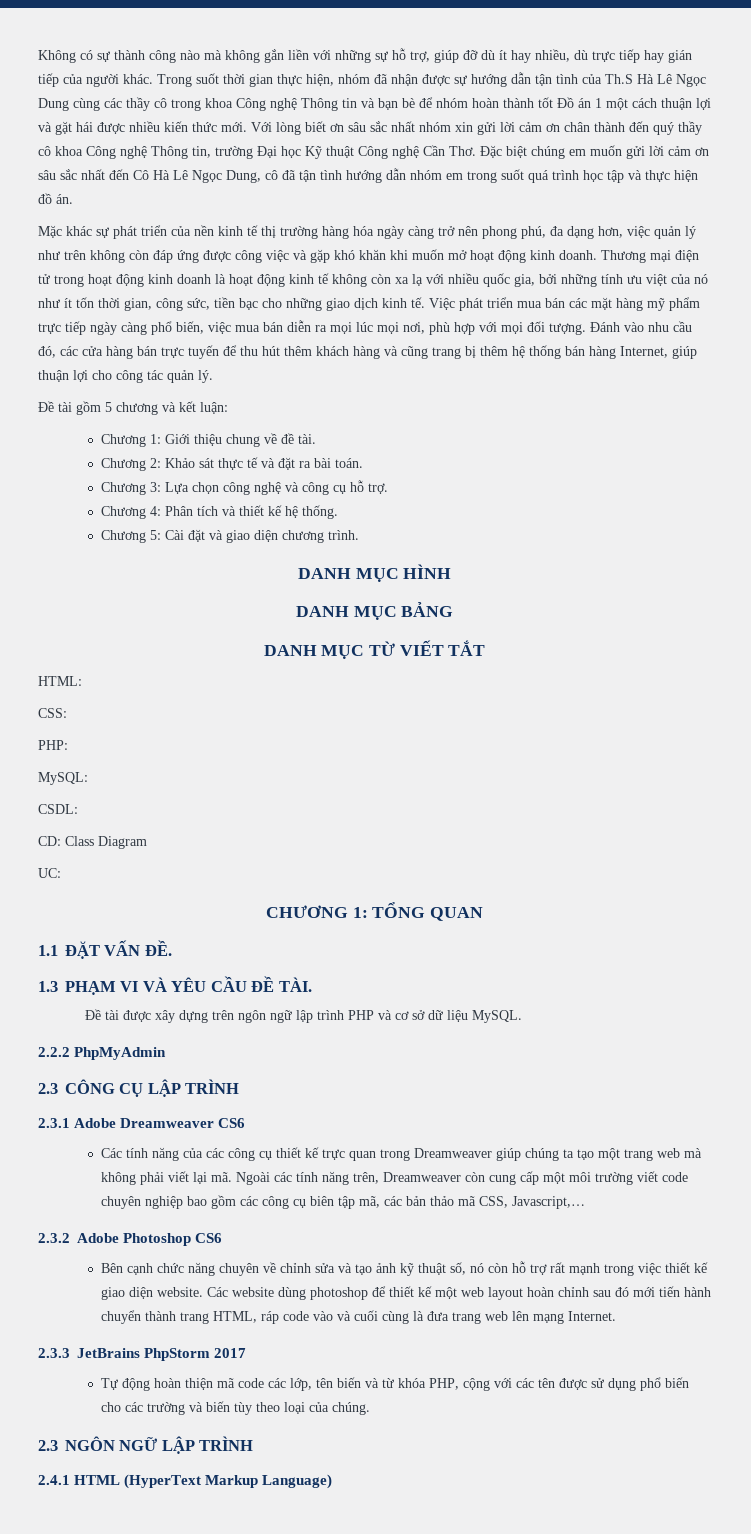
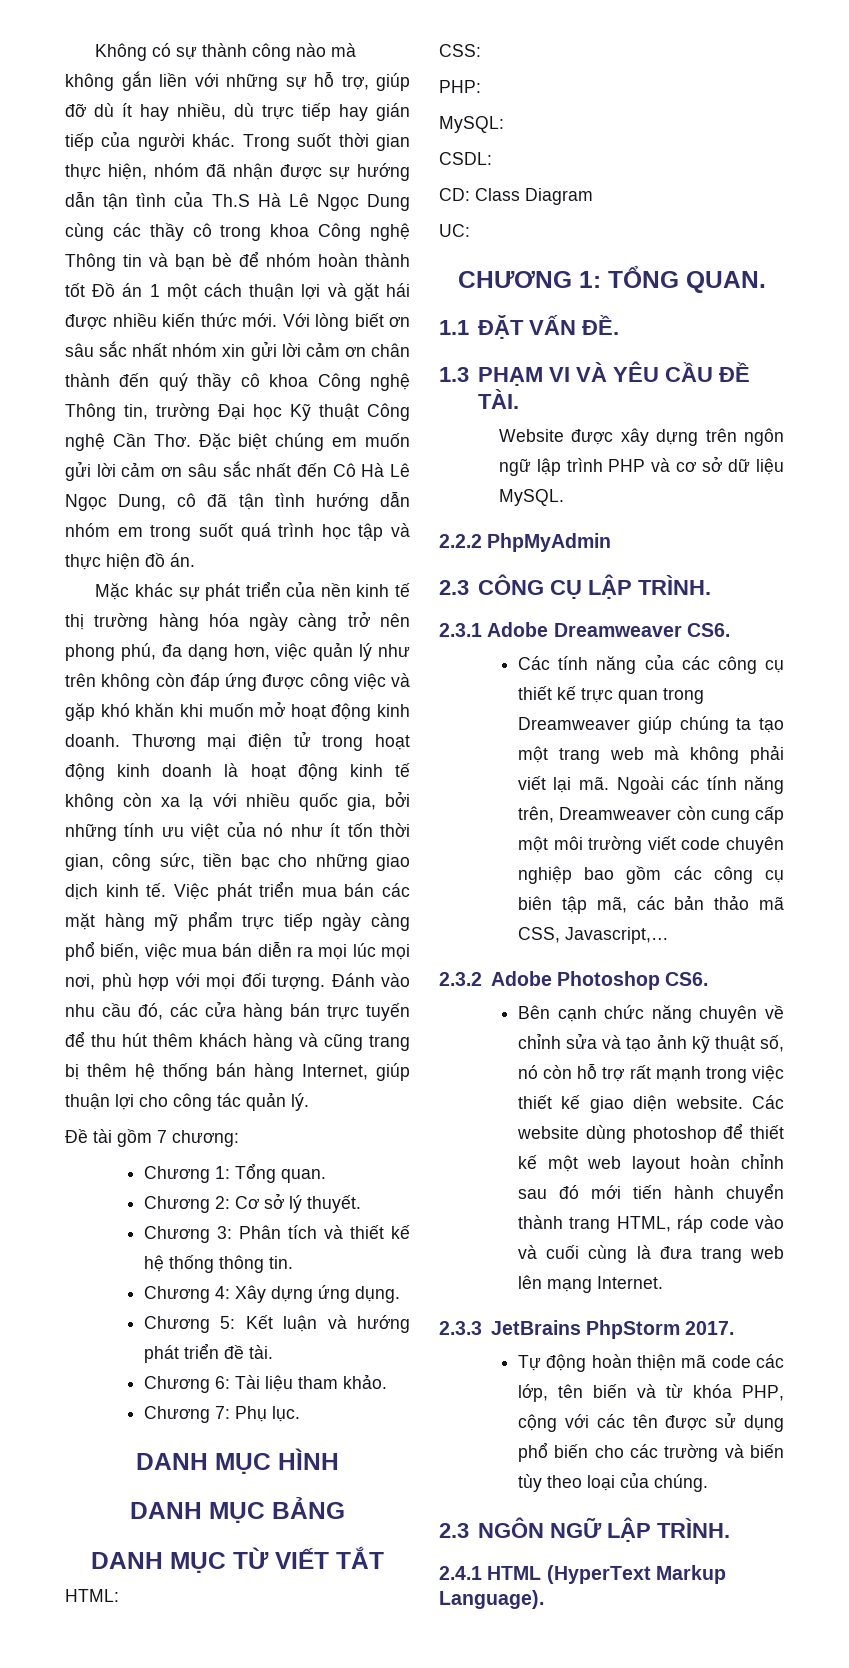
[105,401,228,415] [100,433,316,447] [100,457,363,471] [100,480,388,495] [100,506,161,519] 5 chương và kết luận: // Chương 1: Giới thiệu chung về đề tài. // Chương 2: Khảo sát thực tế và đặt ra bài toán. // Chương 3: Lựa chọn công nghệ và công cụ hỗ trợ. // Chương 4: -> [157,1130,239,1147] [143,1163,326,1183] [143,1193,361,1213] [143,1226,232,1243] 7 chương: // Chương 1: Tổng quan. // Chương 2: Cơ sở lý thuyết. // Chương 3:
[301,505,338,519] [100,529,359,543] thống. // Chương 5: Cài đặt và giao diện chương trình. -> [168,1255,293,1273] [143,1285,400,1303] [143,1315,410,1333] [143,1343,273,1363] [143,1374,387,1393] [143,1406,300,1423] thống thông tin. // Chương 4: Xây dựng ứng dụng. // Chương 5: Kết luận và hướng phát triển đề tài. // Chương 6: Tài liệu tham khảo. // Chương 7: Phụ lục.
[430,907,484,921] QUAN -> [685,271,766,293] QUAN.
[85,1009,120,1020] Đề tài -> [498,429,564,442] Website
[185,1079,240,1094] TRÌNH -> [637,575,711,595] TRÌNH.
[218,1118,246,1128] CS6 -> [686,623,730,637] CS6.
[195,1233,223,1243] CS6 -> [665,972,709,986] CS6.
[214,1348,247,1358] 2017 -> [685,1321,735,1335] 2017.
[199,1436,254,1451] TRÌNH -> [656,1518,730,1538] TRÌNH.
[262,1474,333,1489] Language) -> [439,1590,544,1609] Language).

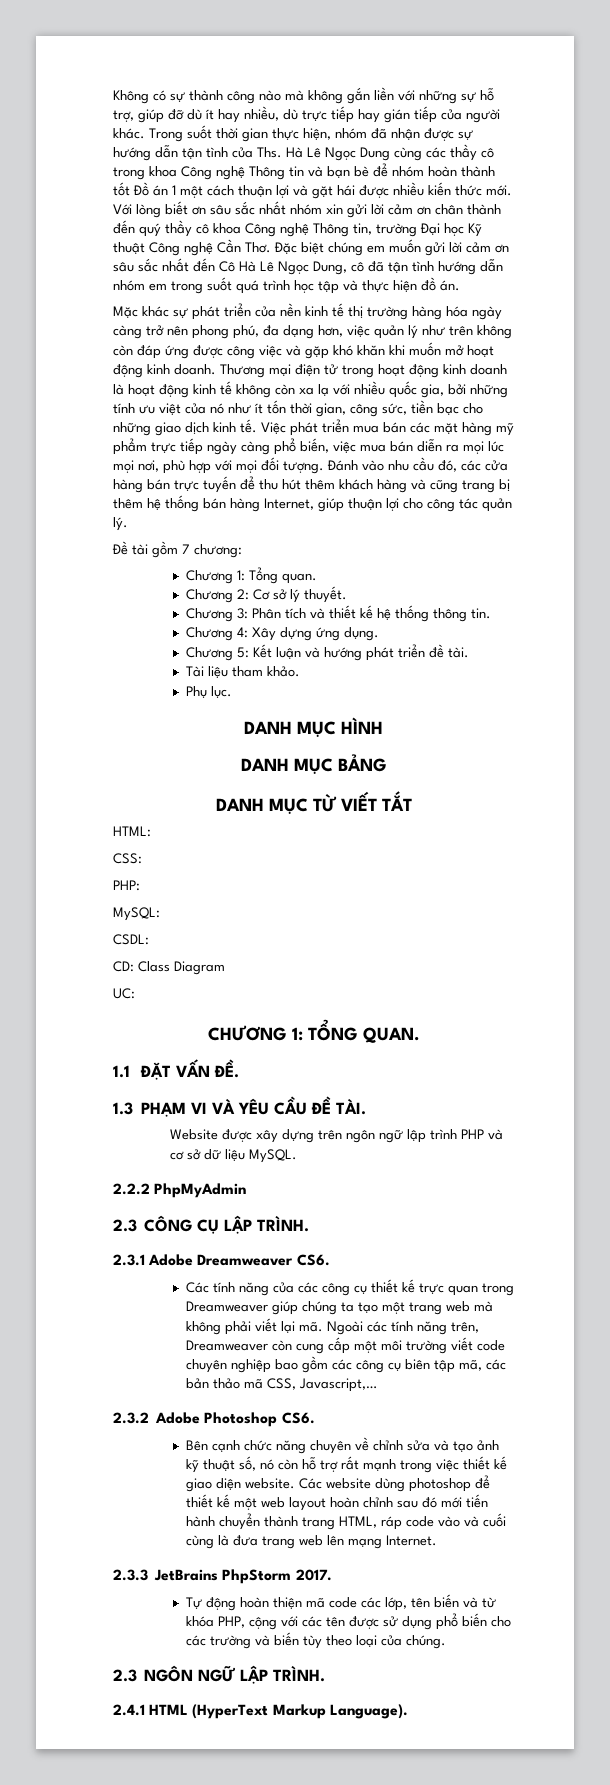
[211,194,250,207] Th.S -> [257,147,282,158] Ths.
[143,1376,230,1393] Chương 6: -> (469, 652) none
[143,1406,230,1423] Chương 7: -> (300, 671) none

